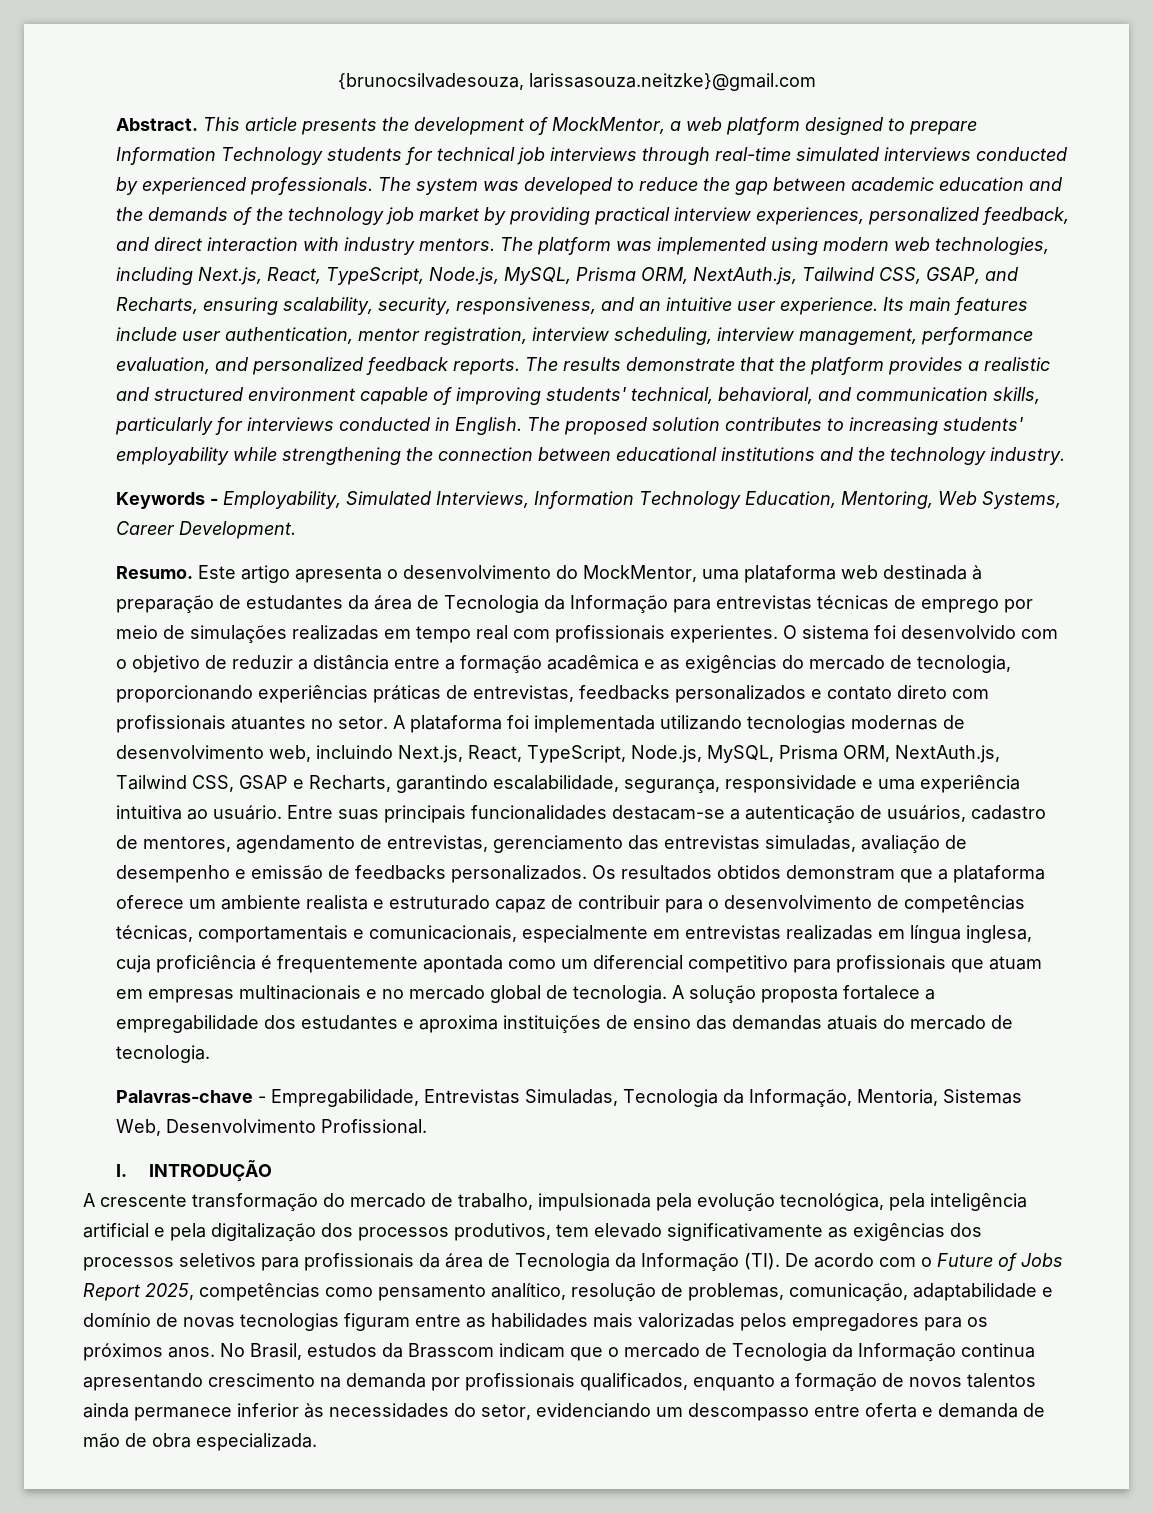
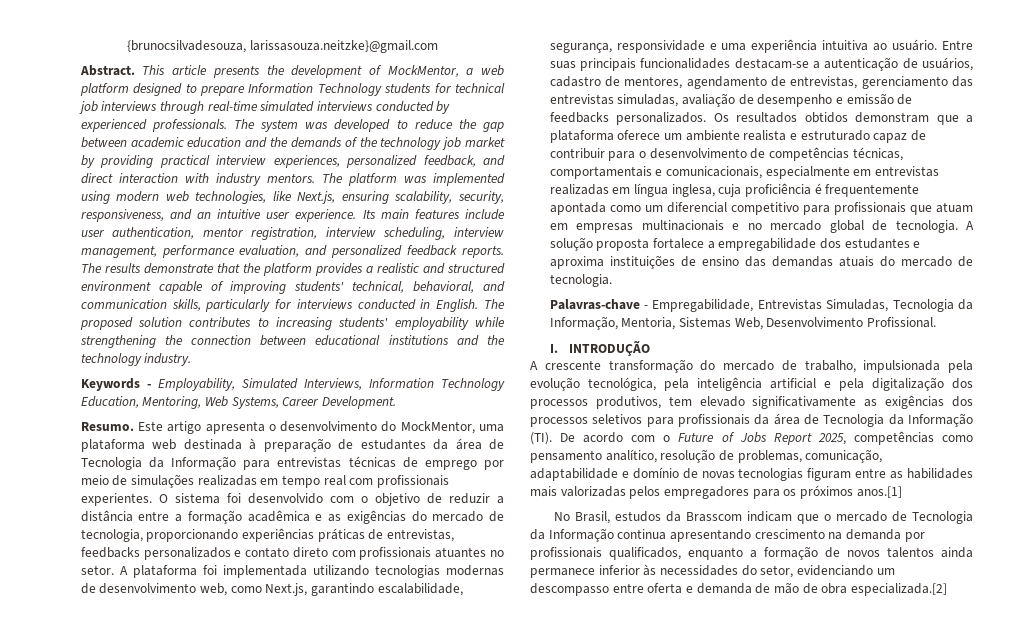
[115,267,1018,285] [115,297,198,314] including Next.js, React, TypeScript, Node.js, MySQL, Prisma ORM, NextAuth.js, Tailwind CSS, GSAP, and Recharts, -> [272,191,336,204] like Next.js,
[315,745,1000,763] [115,775,391,792] incluindo Next.js, React, TypeScript, Node.js, MySQL, Prisma ORM, NextAuth.js, Tailwind CSS, GSAP e Recharts, -> [230,583,308,596] como Next.js,
[168,1347,215,1358] anos. -> [856,486,902,498] anos.[1] //
[196,1433,317,1451] especializada. -> [850,583,947,596] especializada.[2]

